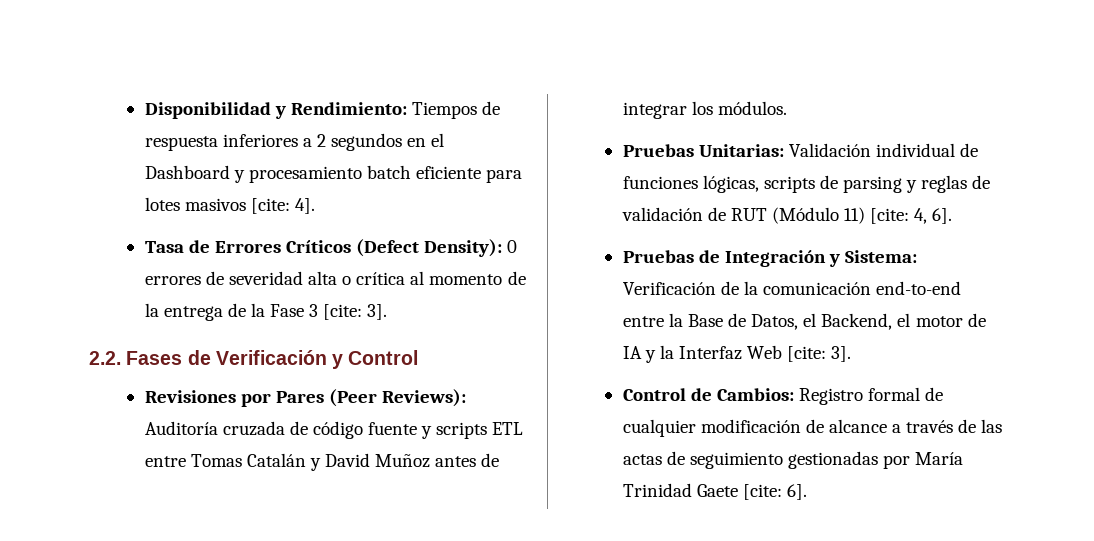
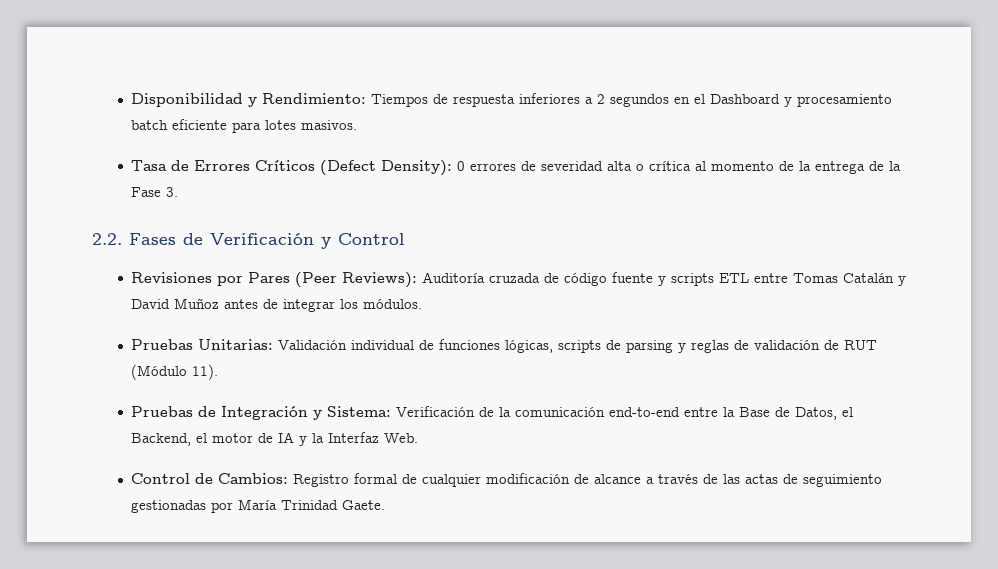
[184,198,315,214] masivos [cite: 4]. -> [301,120,358,130] masivos.
[309,304,388,320] 3 [cite: 3]. -> [166,187,179,197] 3.
[844,207,953,224] 11) [cite: 4, 6]. -> [192,364,219,380] 11).
[747,345,852,362] Web [cite: 3]. -> [384,433,419,443] Web.
[696,484,807,500] Gaete [cite: 6]. -> [342,500,386,510] Gaete.

